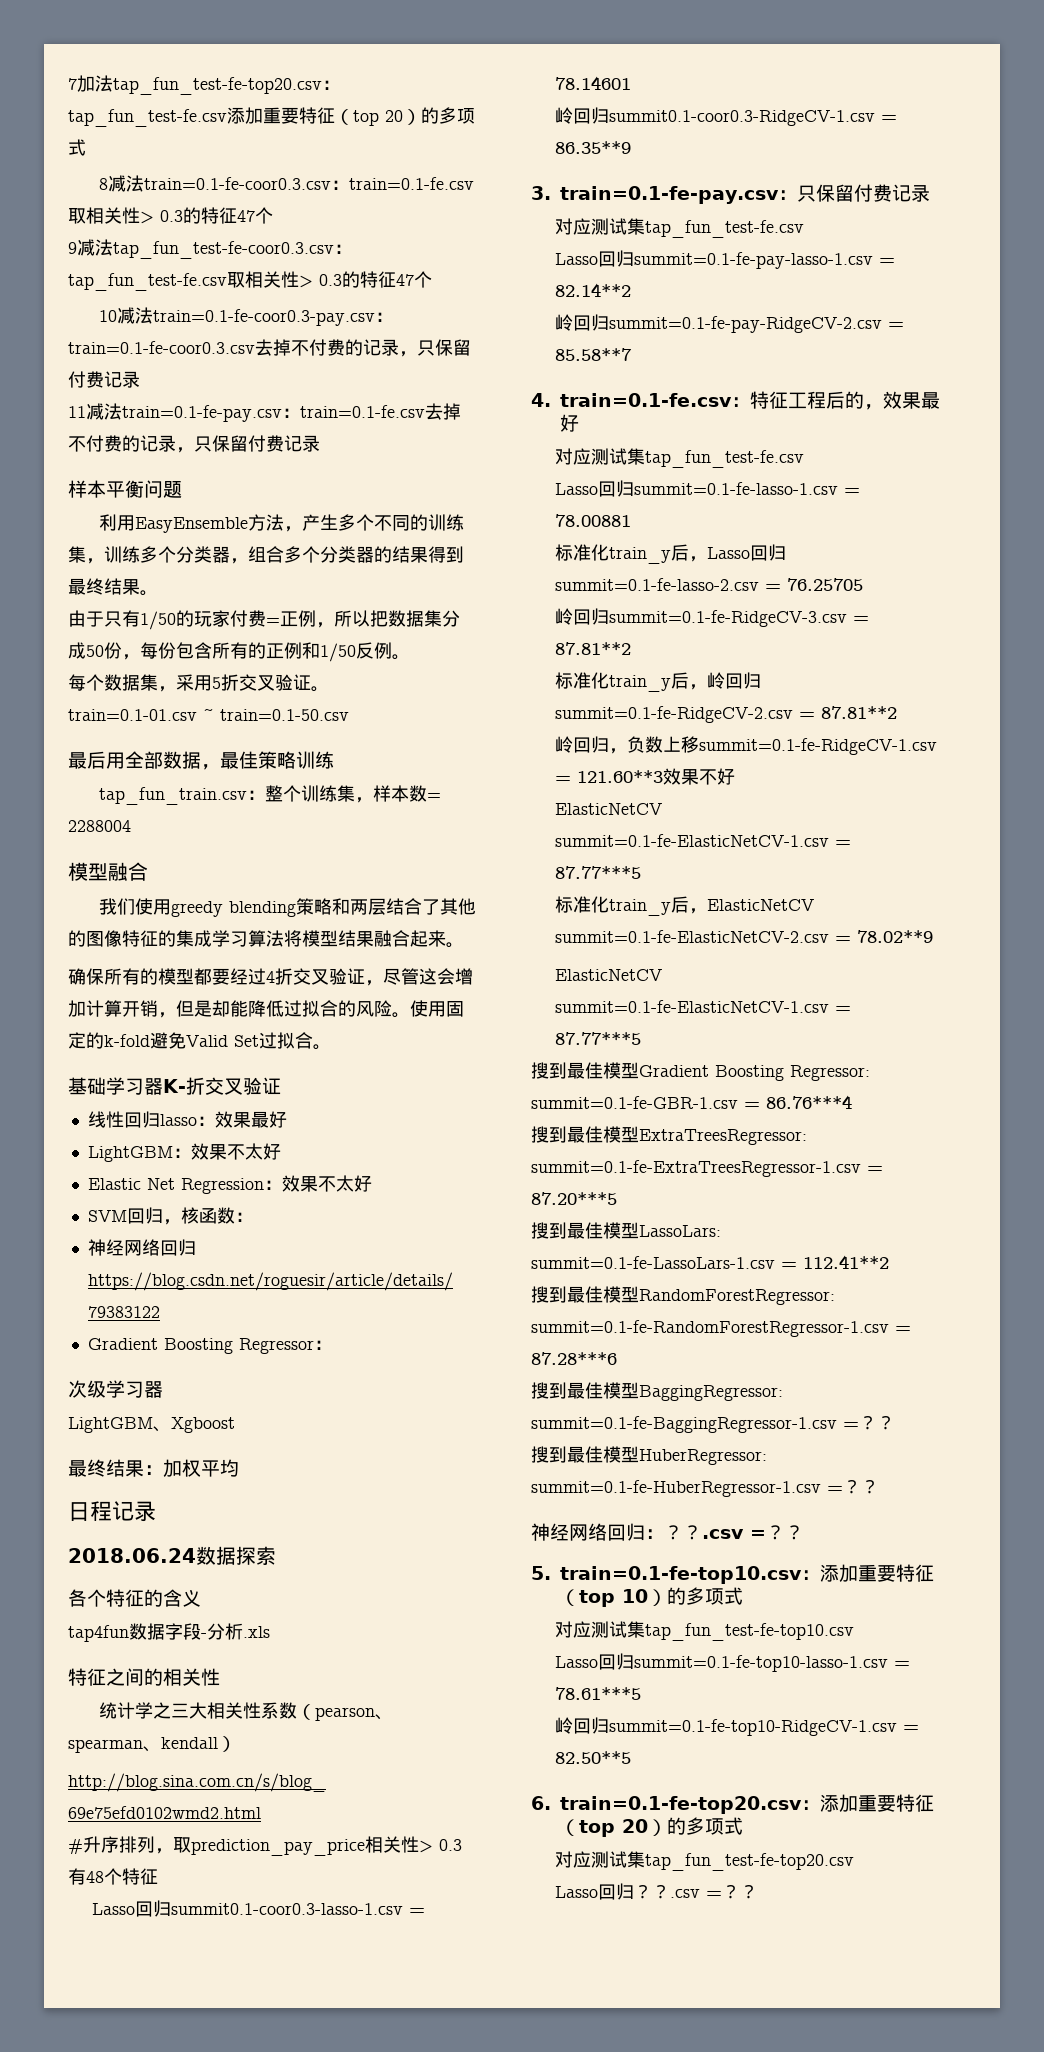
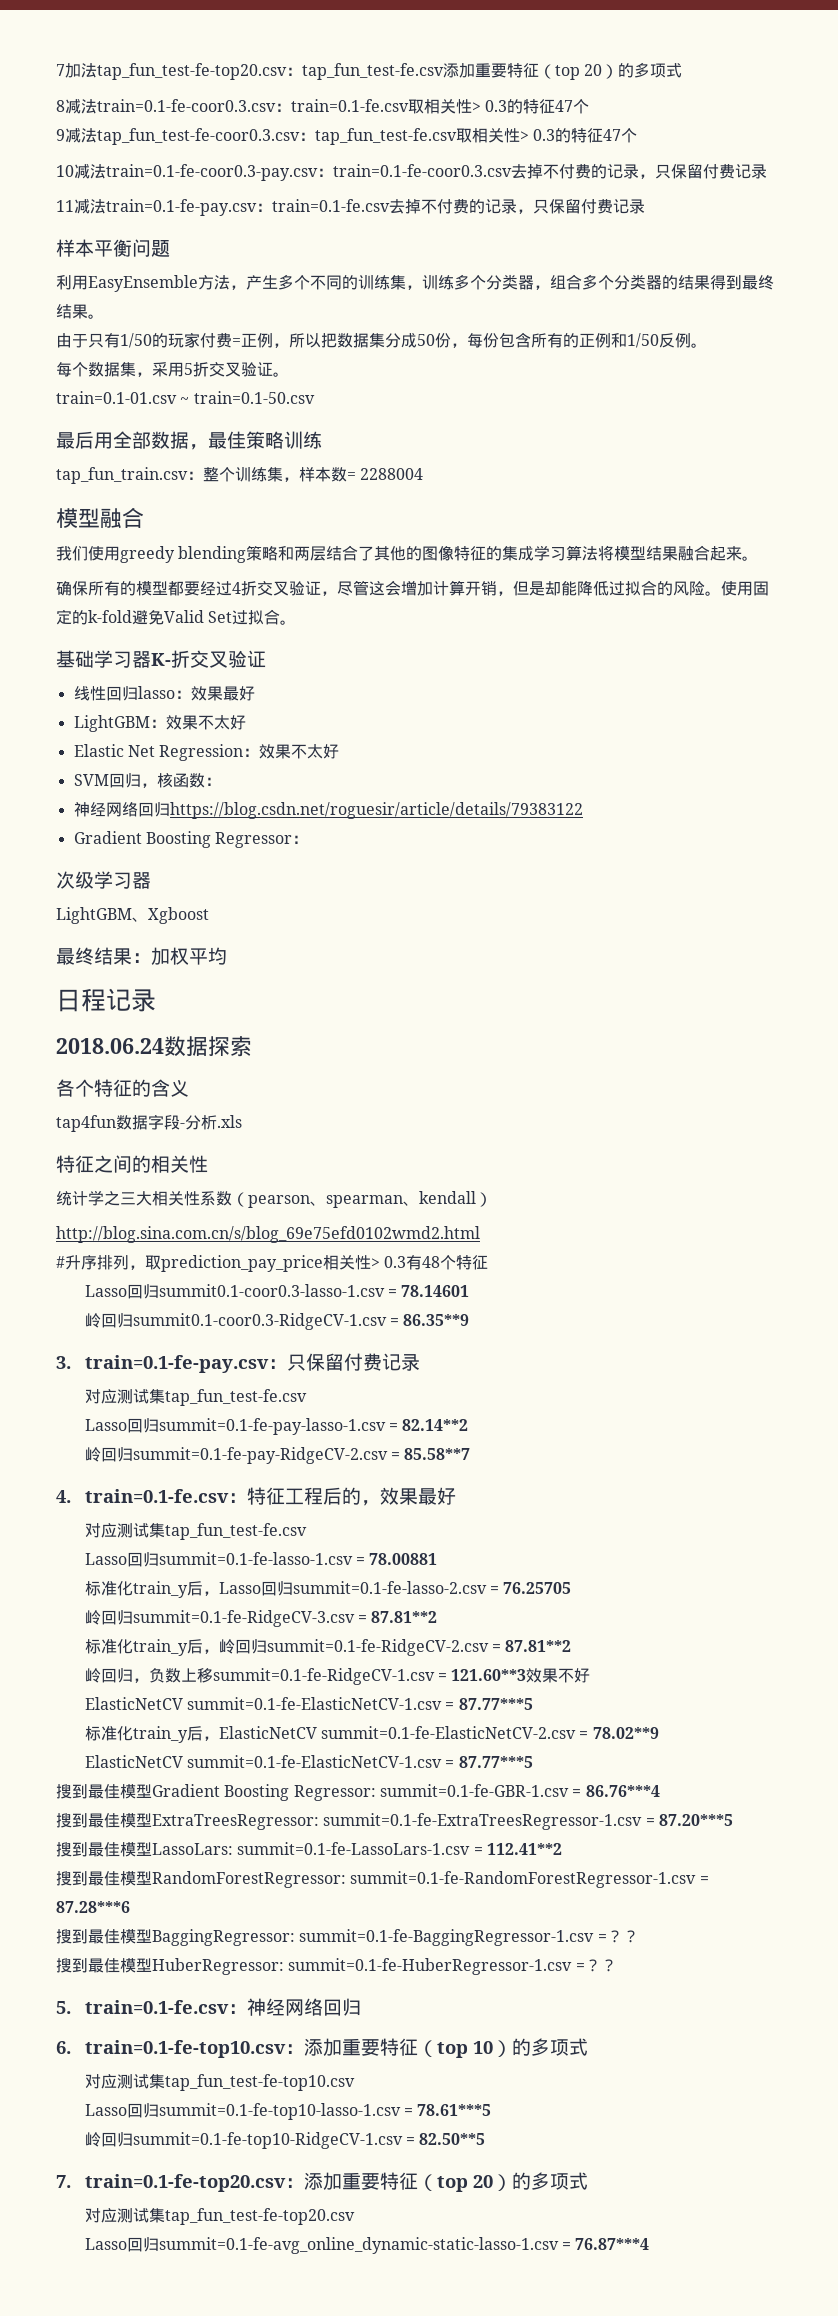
[531,1523,804,1541] [531,1566,551,1580] 神经网络回归：？？.csv =？？ // 5. -> [56,1998,361,2016] [56,2041,71,2054] 5. train=0.1-fe.csv：神经网络回归 // 6.
[531,1796,551,1810] 6. -> [56,2175,71,2188] 7.
[633,1884,758,1899] ？？.csv =？？ -> [158,2237,650,2254] summit=0.1-fe-avg_online_dynamic-static-lasso-1.csv = 76.87***4

